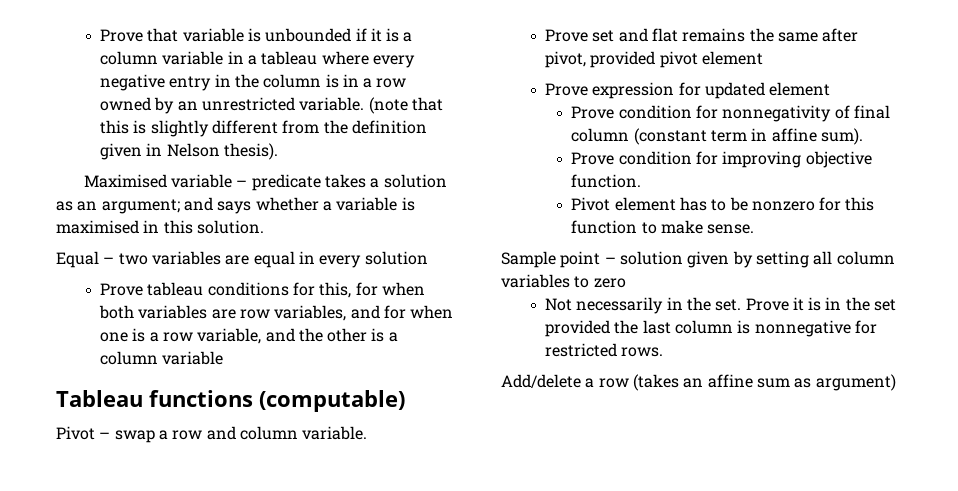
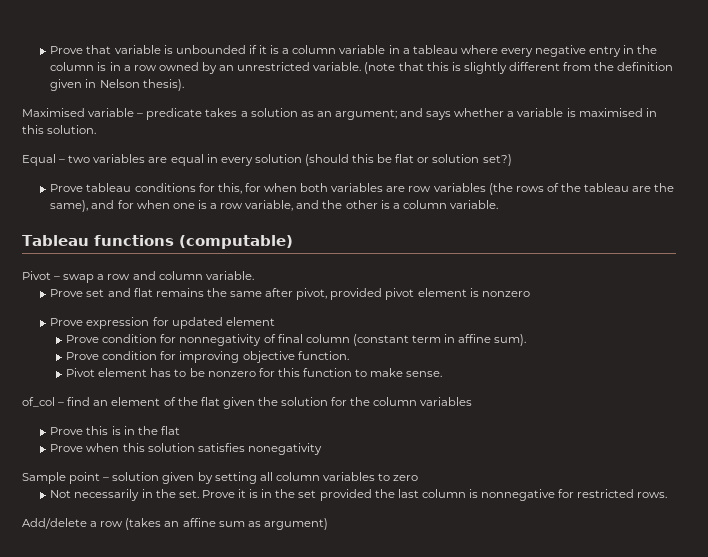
(428, 258) none -> [304,154,512,166] (should this be flat or solution set?)
[274,305,347,321] variables, -> [433,183,675,195] [50,200,89,212] variables (the rows of the tableau are the same),
[162,351,224,365] variable -> [449,200,498,209] variable.
(763, 58) none -> [469,288,530,297] is nonzero
(755, 229) none -> [22,397,473,409] [50,426,180,435] [50,443,322,455] // of_col – find an element of the flat given the solution for the column variables // Prove this is in the flat // Prove when this solution satisfies nonegativity

